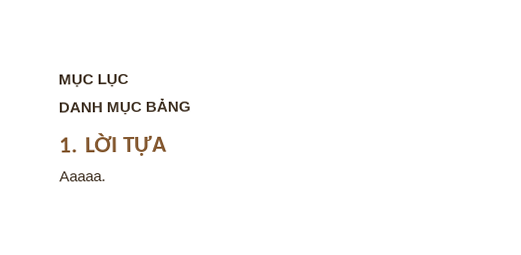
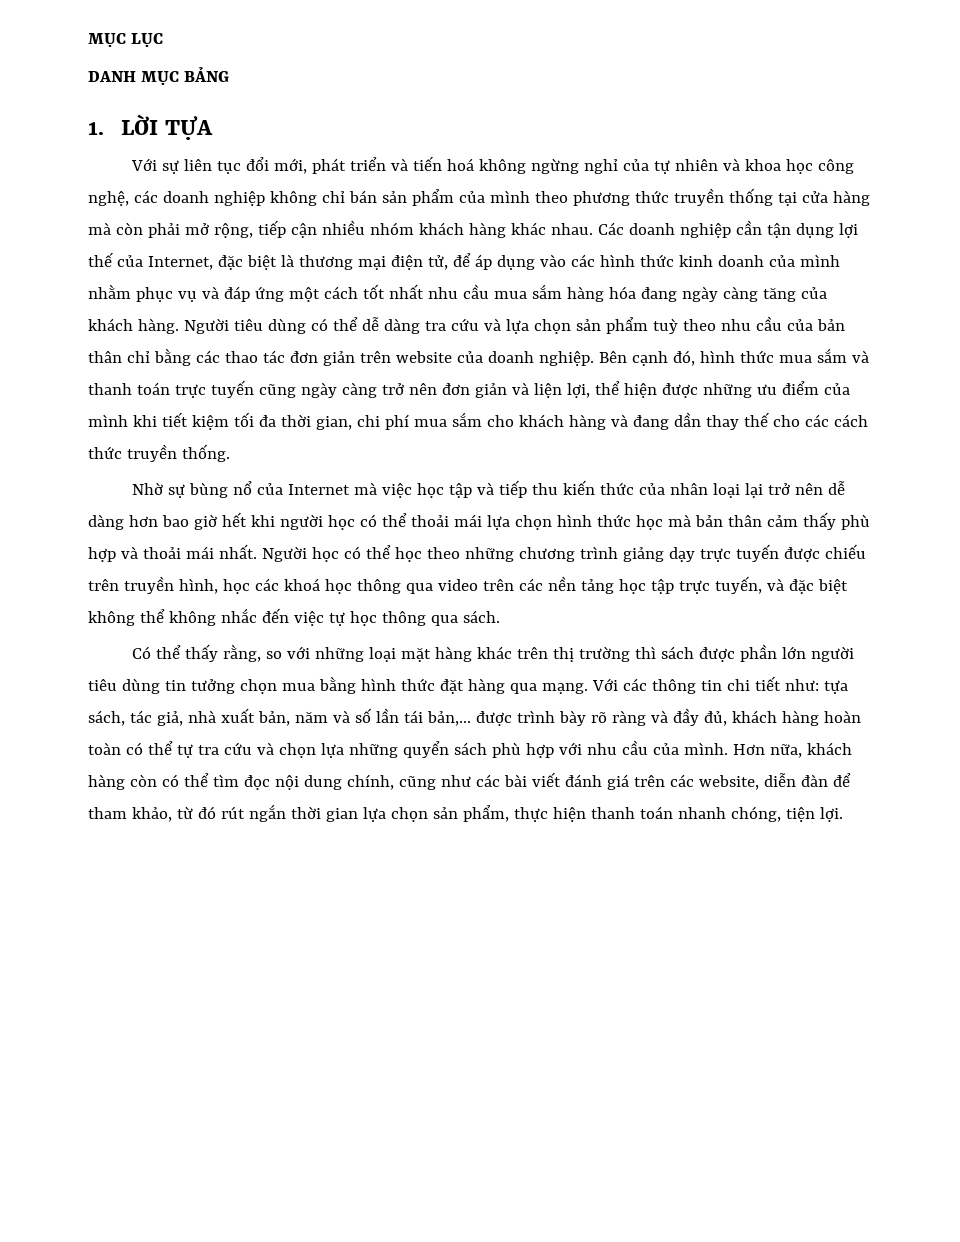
[59,171,106,182] Aaaaa. -> [131,156,855,174] [88,188,870,206] [88,220,858,238] [88,252,840,270] [88,284,827,302] [88,316,845,334] [88,348,869,366] [88,380,850,398] [88,412,868,430] [88,444,230,462] [132,480,846,498] [88,512,870,530] [88,544,866,562] [88,576,848,594] [88,608,500,626] [132,644,855,662] [88,676,848,694] [88,708,861,726] [88,740,852,758] [88,772,851,790] [88,804,843,822] Với sự liên tục đổi mới, phát triển và tiến hoá không ngừng nghỉ của tự nhiên và khoa học công nghệ, các doanh nghiệp không chỉ bán sản phẩm của mình theo phương thức truyền thống tại cửa hàng mà còn phải mở rộng, tiếp cận nhiều nhóm khách hàng khác nhau. Các doanh nghiệp cần tận dụng lợi thế của Internet, đặc biệt là thương mại điện tử, để áp dụng vào các hình thức kinh doanh của mình nhằm phục vụ và đáp ứng một cách tốt nhất nhu cầu mua sắm hàng hóa đang ngày càng tăng của khách hàng. Người tiêu dùng có thể dễ dàng tra cứu và lựa chọn sản phẩm tuỳ theo nhu cầu của bản thân chỉ bằng các thao tác đơn giản trên website của doanh nghiệp. Bên cạnh đó, hình thức mua sắm và thanh toán trực tuyến cũng ngày càng trở nên đơn giản và liện lợi, thể hiện được những ưu điểm của mình khi tiết kiệm tối đa thời gian, chi phí mua sắm cho khách hàng và đang dần thay thế cho các cách thức truyền thống. // Nhờ sự bùng nổ của Internet mà việc học tập và tiếp thu kiến thức của nhân loại lại trở nên dễ dàng hơn bao giờ hết khi người học có thể thoải mái lựa chọn hình thức học mà bản thân cảm thấy phù hợp và thoải mái nhất. Người học có thể học theo những chương trình giảng dạy trực tuyến được chiếu trên truyền hình, học các khoá học thông qua video trên các nền tảng học tập trực tuyến, và đặc biệt không thể không nhắc đến việc tự học thông qua sách. // Có thể thấy rằng, so với những loại mặt hàng khác trên thị trường thì sách được phần lớn người tiêu dùng tin tưởng chọn mua bằng hình thức đặt hàng qua mạng. Với các thông tin chi tiết như: tựa sách, tác giả, nhà xuất bản, năm và số lần tái bản,… được trình bày rõ ràng và đầy đủ, khách hàng hoàn toàn có thể tự tra cứu và chọn lựa những quyển sách phù hợp với nhu cầu của mình. Hơn nữa, khách hàng còn có thể tìm đọc nội dung chính, cũng như các bài viết đánh giá trên các website, diễn đàn để tham khảo, từ đó rút ngắn thời gian lựa chọn sản phẩm, thực hiện thanh toán nhanh chóng, tiện lợi.

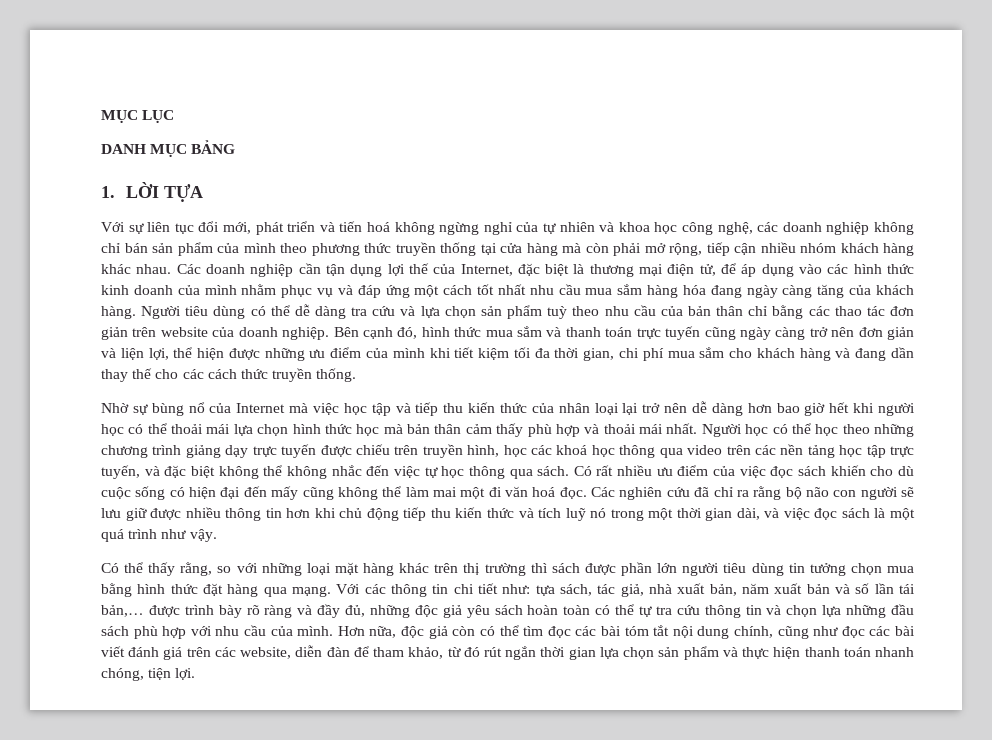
(500, 616) none -> [573,465,915,478] [101,486,915,500] [101,507,916,521] [101,529,217,542] Có rất nhiều ưu điểm của việc đọc sách khiến cho dù cuộc sống có hiện đại đến mấy cũng không thể làm mai một đi văn hoá đọc. Các nghiên cứu đã chỉ ra rằng bộ não con người sẽ lưu giữ được nhiều thông tin hơn khi chủ động tiếp thu kiến thức và tích luỹ nó trong một thời gian dài, và việc đọc sách là một quá trình như vậy.
(328, 717) none -> [774,583,830,594] xuất bản
[731,710,819,726] khách hàng -> [369,605,523,618] những độc giả yêu sách
(252, 748) none -> [704,605,762,618] thông tin
[402,741,449,758] quyển -> [891,604,914,615] đầu
[806,742,852,755] [88,774,125,790] khách hàng -> [401,626,448,639] độc giả
(270, 782) none -> [575,625,670,636] các bài tóm tắt
(471, 781) none -> [841,626,865,638] đọc
[462,805,509,822] phẩm, -> [683,646,738,660] phẩm và

